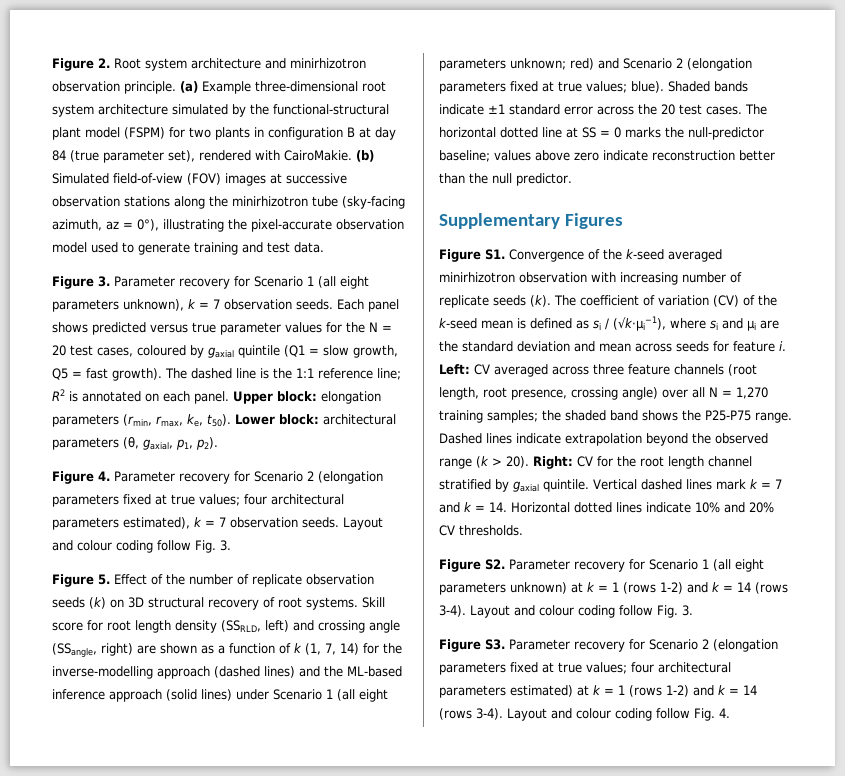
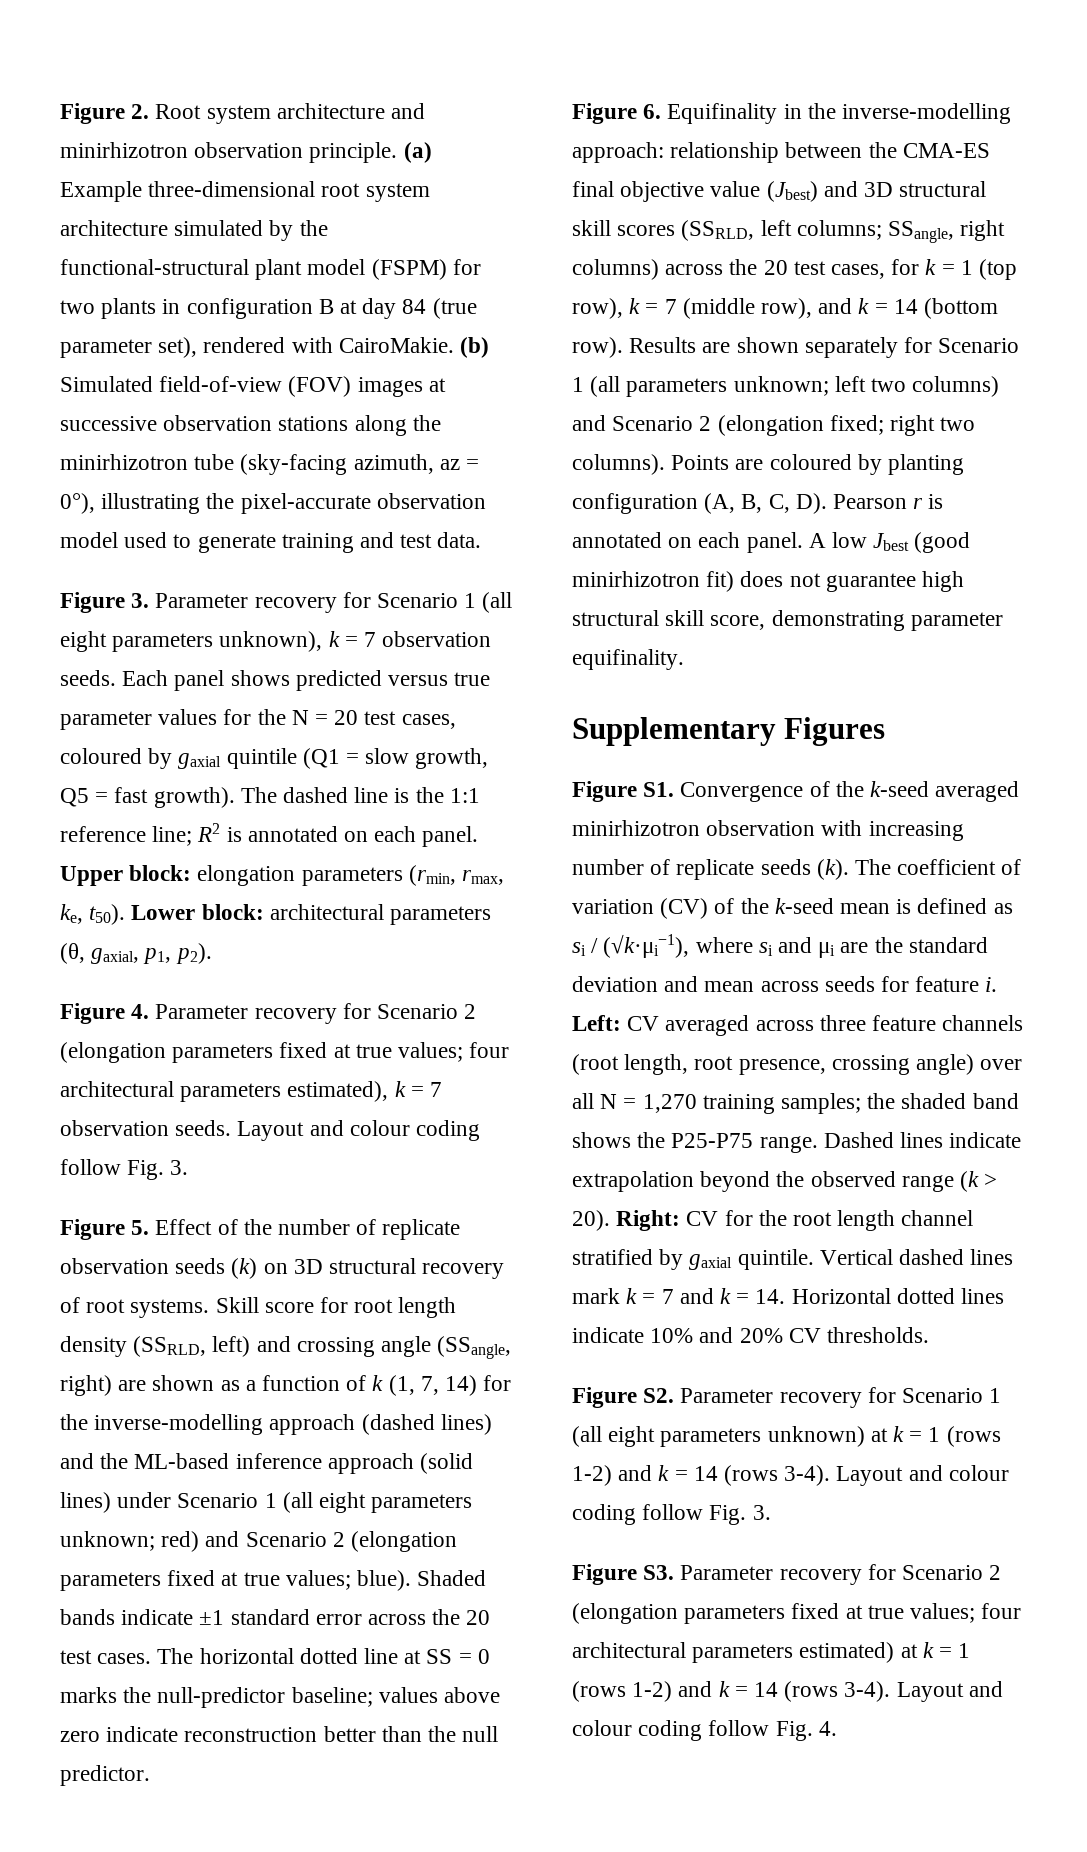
(572, 179) none -> [572,103,1012,124] [572,142,990,163] [572,181,987,202] [572,220,1006,243] [572,259,1018,280] [572,298,999,319] [572,337,1020,358] [572,376,1000,397] [572,415,976,436] [572,454,965,475] [572,493,944,514] [572,532,971,553] [572,571,965,592] [572,610,1003,631] [572,649,684,670] // Figure 6. Equifinality in the inverse-modelling approach: relationship between the CMA-ES final objective value (Jbest) and 3D structural skill scores (SSRLD, left columns; SSangle, right columns) across the 20 test cases, for k = 1 (top row), k = 7 (middle row), and k = 14 (bottom row). Results are shown separately for Scenario 1 (all parameters unknown; left two columns) and Scenario 2 (elongation fixed; right two columns). Points are coloured by planting configuration (A, B, C, D). Pearson r is annotated on each panel. A low Jbest (good minirhizotron fit) does not guarantee high structural skill score, demonstrating parameter equifinality.

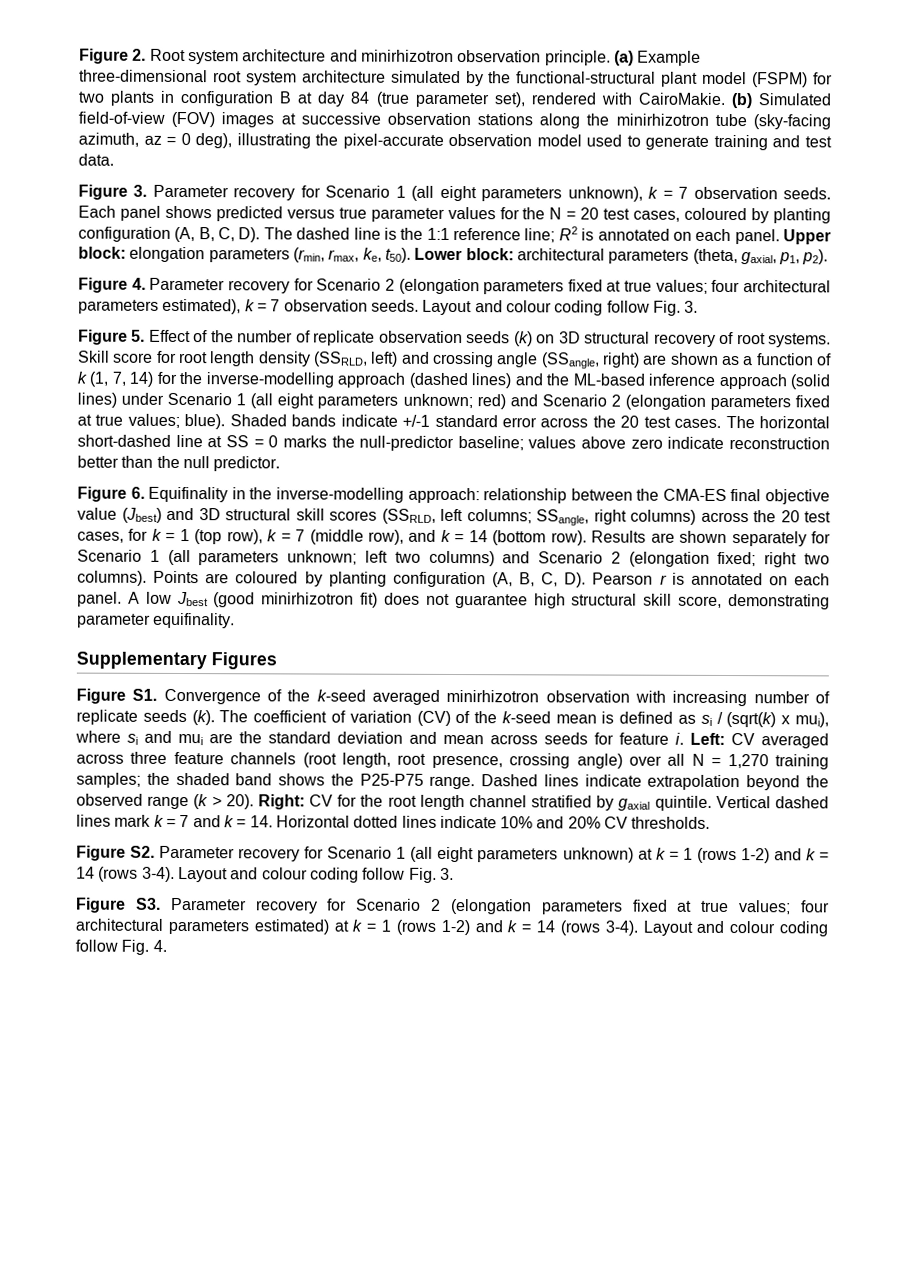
[60,493,95,514] 0°), -> [180,132,233,149] 0 deg),
[178,748,489,769] [60,787,235,808] gaxial quintile (Q1 = slow growth, Q5 = fast growth). -> [773,208,832,224] [78,226,261,243] planting configuration (A, B, C, D).
[60,943,85,964] (θ, -> [692,248,738,265] (theta,
[199,1610,225,1625] ±1 -> [402,414,431,427] +/-1
[299,1648,358,1664] dotted -> [77,434,171,447] short-dashed
[603,934,690,958] (√k·μi−1), -> [726,712,829,728] (sqrt(k) x mui),
[818,942,836,958] μi -> [178,733,203,746] mui

